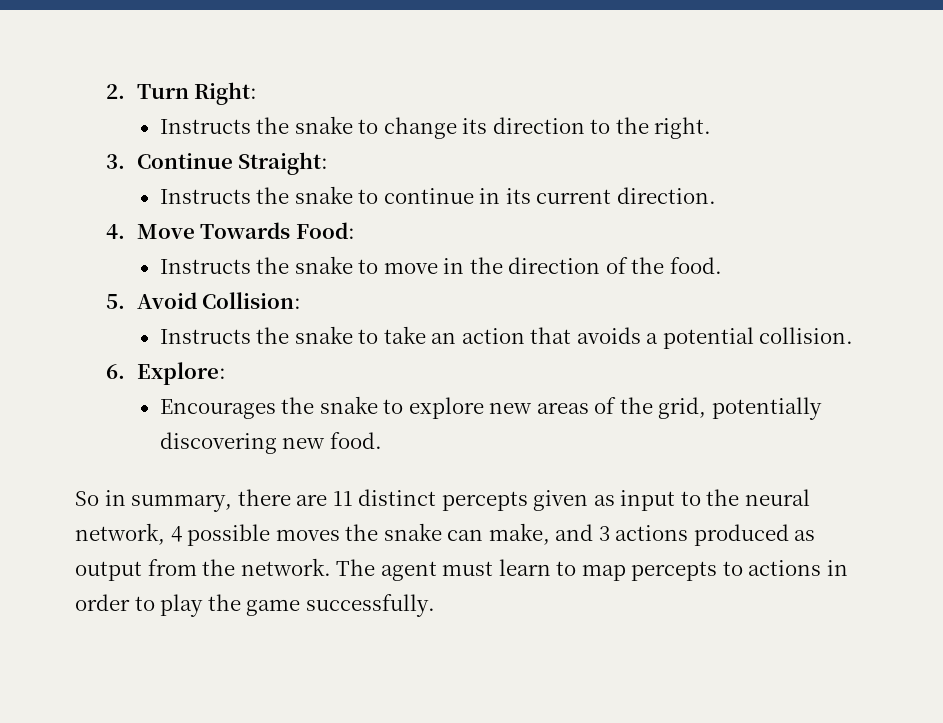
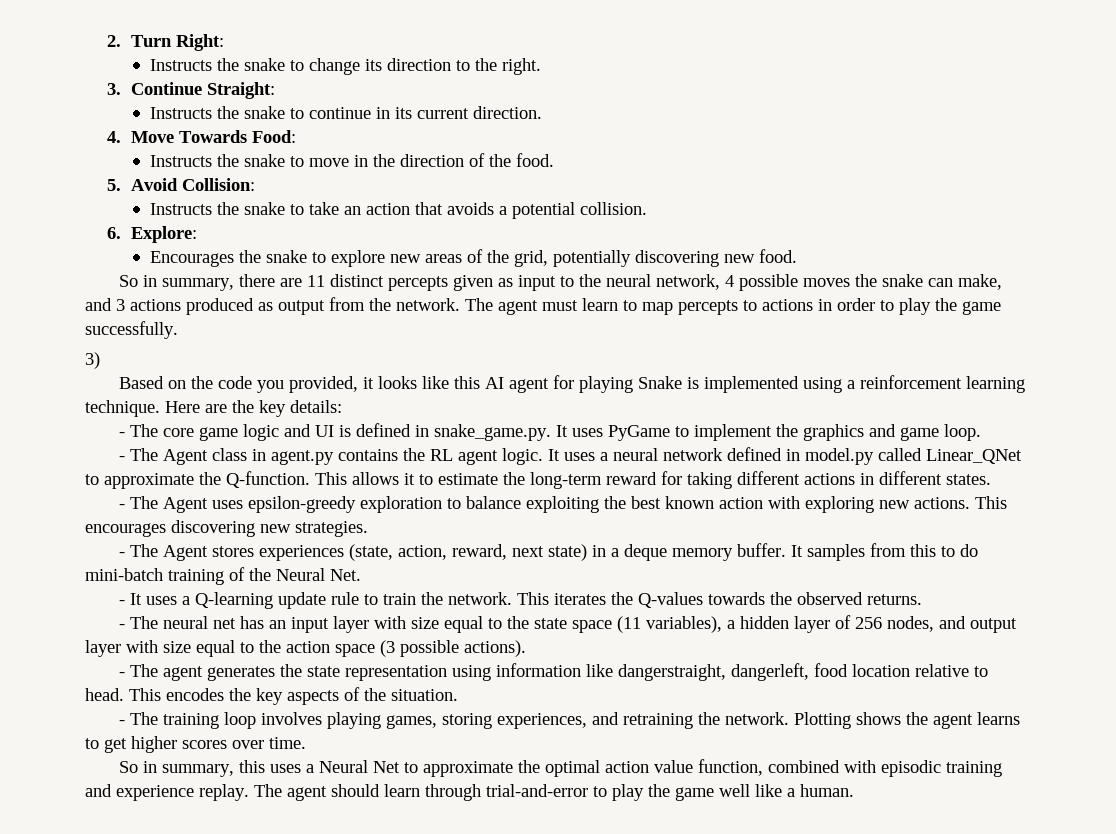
(435, 605) none -> [85,352,100,369] [118,375,1025,393] [85,400,342,417] [118,423,981,441] [118,447,1022,465] [85,471,991,489] [118,496,1007,513] [85,520,368,537] [118,543,978,561] [85,567,361,585] [118,592,922,609] [118,615,1017,633] [85,640,526,657] [118,663,988,681] [85,687,458,705] [118,712,1020,729] [85,736,306,753] [118,759,1002,777] [85,784,854,801] // 3) // Based on the code you provided, it looks like this AI agent for playing Snake is implemented using a reinforcement learning technique. Here are the key details: // - The core game logic and UI is defined in snake_game.py. It uses PyGame to implement the graphics and game loop. // - The Agent class in agent.py contains the RL agent logic. It uses a neural network defined in model.py called Linear_QNet to approximate the Q-function. This allows it to estimate the long-term reward for taking different actions in different states. // - The Agent uses epsilon-greedy exploration to balance exploiting the best known action with exploring new actions. This encourages discovering new strategies. // - The Agent stores experiences (state, action, reward, next state) in a deque memory buffer. It samples from this to do mini-batch training of the Neural Net. // - It uses a Q-learning update rule to train the network. This iterates the Q-values towards the observed returns. // - The neural net has an input layer with size equal to the state space (11 variables), a hidden layer of 256 nodes, and output layer with size equal to the action space (3 possible actions). // - The agent generates the state representation using information like dangerstraight, dangerleft, food location relative to head. This encodes the key aspects of the situation. // - The training loop involves playing games, storing experiences, and retraining the network. Plotting shows the agent learns to get higher scores over time. // So in summary, this uses a Neural Net to approximate the optimal action value function, combined with episodic training and experience replay. The agent should learn through trial-and-error to play the game well like a human.

